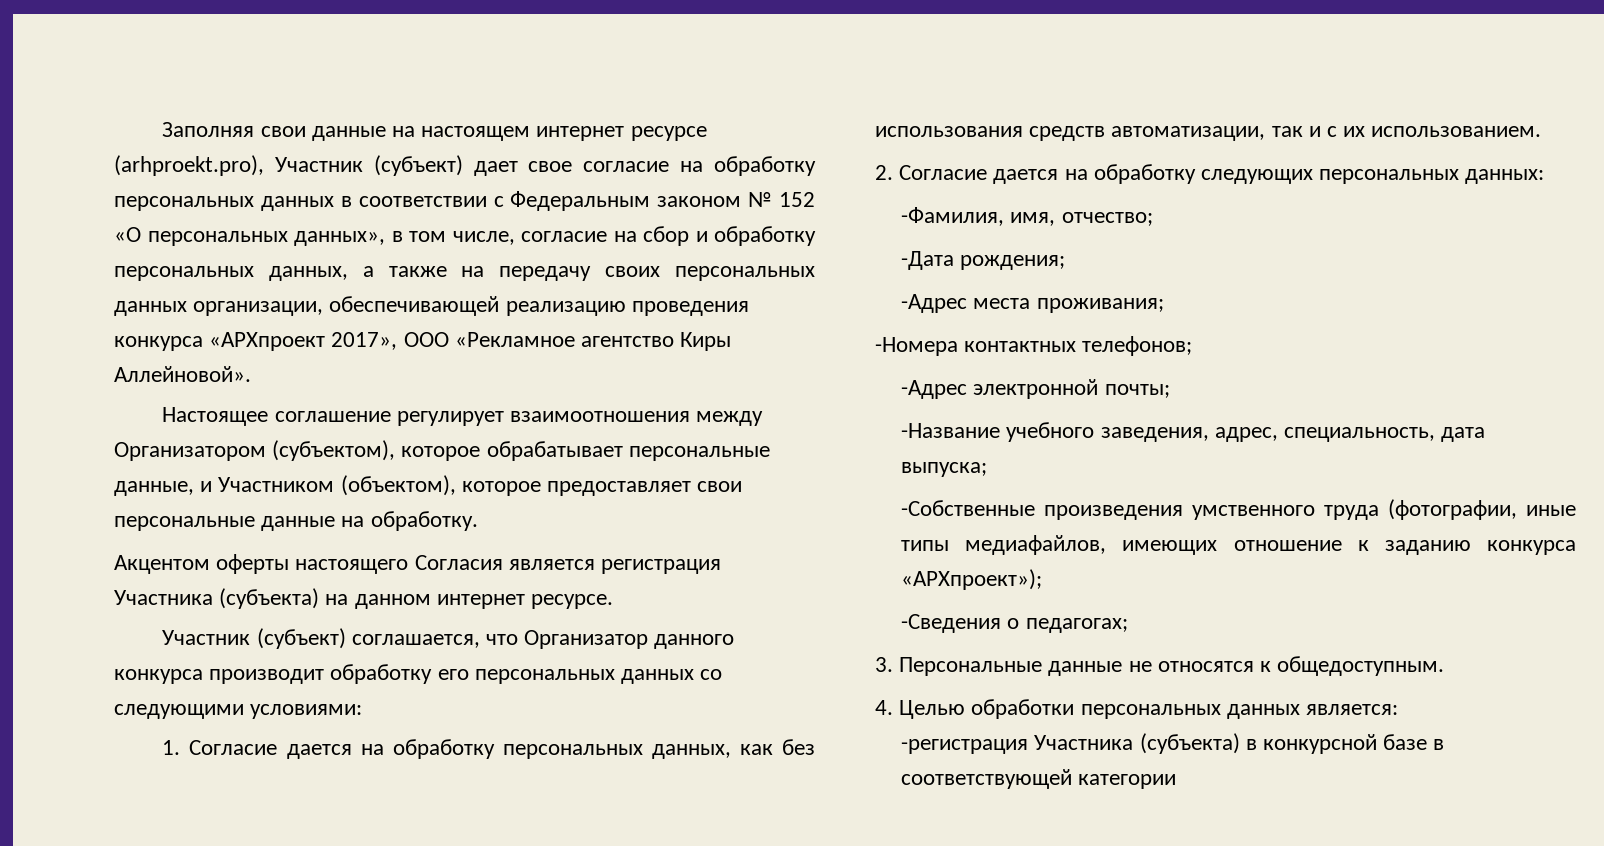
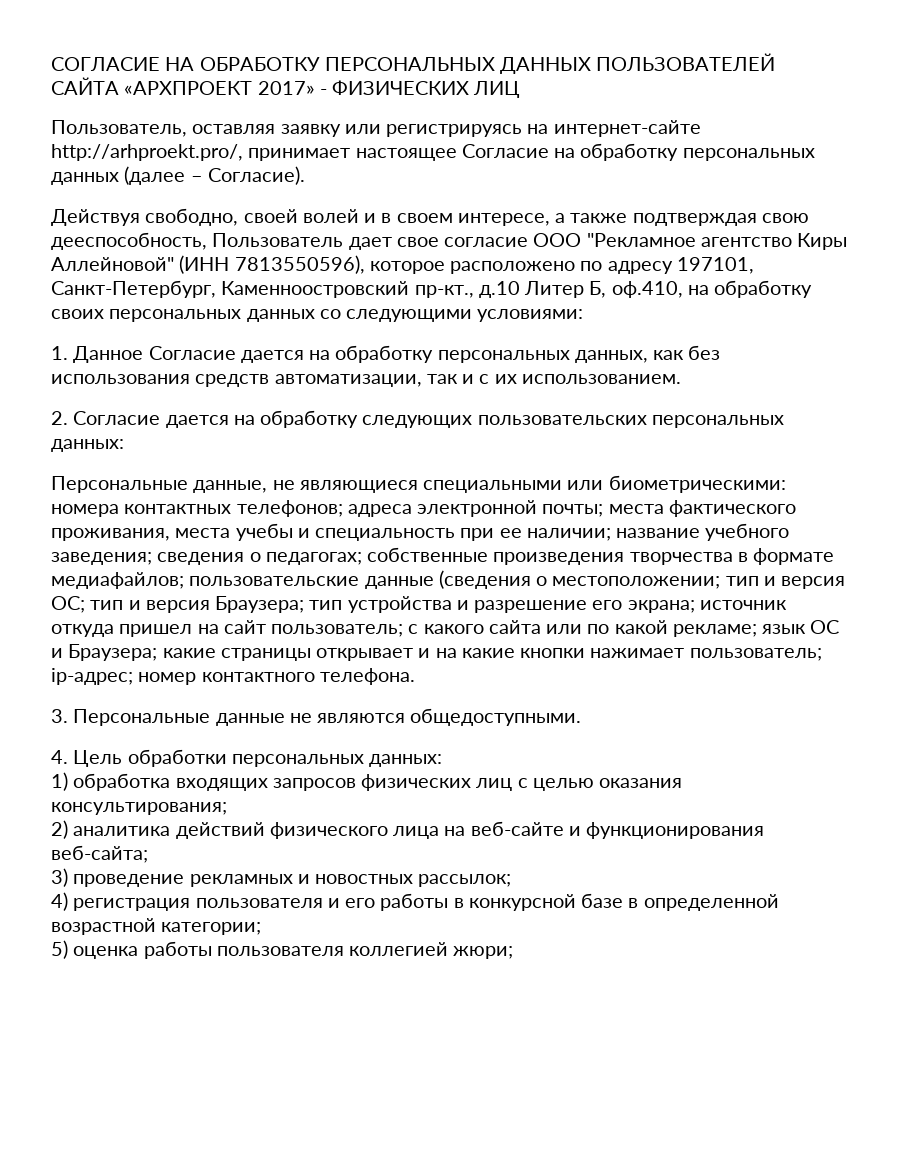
[162,122,707,141] [114,155,816,176] [114,191,815,211] [114,226,816,246] [114,266,815,281] [114,296,749,316] [114,332,732,351] [114,366,251,382] [162,407,764,426] [114,440,770,461] [114,475,743,496] [114,511,478,531] [114,554,722,574] [114,588,614,609] [162,628,735,649] [114,664,469,684] Заполняя свои данные на настоящем интернет ресурсе (arhproekt.pro), Участник (субъект) дает свое согласие на обработку персональных данных в соответствии с Федеральным законом № 152 «О персональных данных», в том числе, согласие на сбор и обработку персональных данных, а также на передачу своих персональных данных организации, обеспечивающей реализацию проведения конкурса «АРХпроект 2017», ООО «Рекламное агентство Киры Аллейновой». // Настоящее соглашение регулирует взаимоотношения между Организатором (субъектом), которое обрабатывает персональные данные, и Участником (объектом), которое предоставляет свои персональные данные на обработку. // Акцентом оферты настоящего Согласия является регистрация Участника (субъекта) на данном интернет ресурсе. // Участник (субъект) соглашается, что Организатор данного конкурса производит обработку его -> [51,53,776,74] [51,77,521,98] [51,120,701,137] [51,143,815,161] [51,166,305,185] [51,208,809,226] [51,232,848,250] [51,255,754,274] [51,280,813,298] [51,309,104,319] СОГЛАСИЕ НА ОБРАБОТКУ ПЕРСОНАЛЬНЫХ ДАННЫХ ПОЛЬЗОВАТЕЛЕЙ САЙТА «АРХПРОЕКТ 2017» - ФИЗИЧЕСКИХ ЛИЦ // Пользователь, оставляя заявку или регистрируясь на интернет-сайте http://arhproekt.pro/, принимает настоящее Согласие на обработку персональных данных (далее – Согласие). // Действуя свободно, своей волей и в своем интересе, а также подтверждая свою дееспособность, Пользователь дает свое согласие ООО "Рекламное агентство Киры Аллейновой" (ИНН 7813550596), которое расположено по адресу 197101, Санкт-Петербург, Каменноостровский пр-кт., д.10 Литер Б, оф.410, на обработку своих
(181, 747) none -> [73,346,144,363] Данное
[1319,169,1545,184] [901,207,1153,226] [901,251,1066,270] [901,294,1164,313] [875,337,958,356] персональных данных: // -Фамилия, имя, отчество; // -Дата рождения; // -Адрес места проживания; // -Номера -> [477,415,784,428] [51,439,124,452] [51,475,786,493] [51,504,119,517] пользовательских персональных данных: // Персональные данные, не являющиеся специальными или биометрическими: номера
[901,380,968,399] // -Адрес -> [347,504,412,517] адреса
[901,422,1486,442] [901,462,988,477] [901,499,1576,520] [901,535,1576,555] [901,569,1043,590] [901,614,1128,633] // -Название учебного заведения, адрес, специальность, дата выпуска; // -Собственные произведения умственного труда (фотографии, иные типы медиафайлов, имеющих отношение к заданию конкурса «АРХпроект»); // -Сведения о педагогах; -> [608,500,796,517] [51,523,790,541] [51,547,835,565] [51,570,846,589] [51,596,787,613] [51,620,840,637] [51,644,822,661] [51,668,415,685] места фактического проживания, места учебы и специальность при ее наличии; название учебного заведения; сведения о педагогах; собственные произведения творчества в формате медиафайлов; пользовательские данные (сведения о местоположении; тип и версия ОС; тип и версия Браузера; тип устройства и разрешение его экрана; источник откуда пришел на сайт пользователь; с какого сайта или по какой рекламе; язык ОС и Браузера; какие страницы открывает и на какие кнопки нажимает пользователь; ip-адрес; номер контактного телефона.
[1157,656,1445,676] относятся к общедоступным. -> [317,708,582,726] являются общедоступными.
[899,700,966,719] Целью -> [73,750,123,767] Цель
[1226,704,1399,719] [901,733,1445,754] [901,769,1177,789] данных является: // -регистрация Участника (субъекта) в конкурсной базе в соответствующей категории -> [369,754,443,767] [51,772,683,791] [51,802,227,815] [51,820,765,839] [51,845,148,863] [51,868,512,887] [51,892,779,911] [51,918,262,935] [51,940,514,959] данных: // 1) обработка входящих запросов физических лиц с целью оказания консультирования; // 2) аналитика действий физического лица на веб-сайте и функционирования веб-сайта; // 3) проведение рекламных и новостных рассылок; // 4) регистрация пользователя и его работы в конкурсной базе в определенной возрастной категории; // 5) оценка работы пользователя коллегией жюри;

